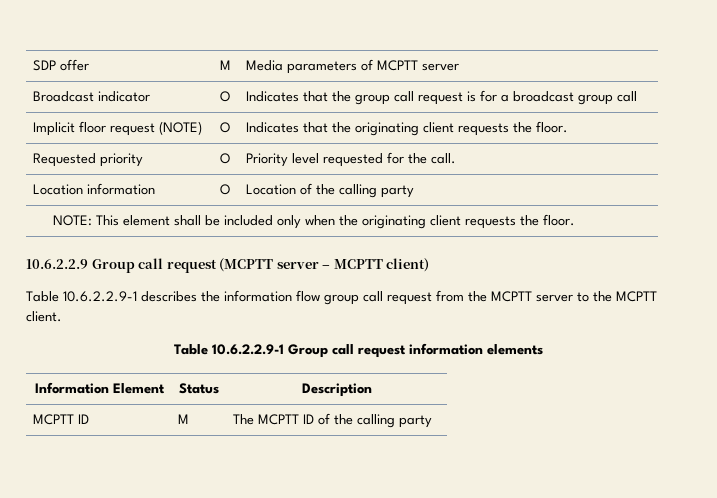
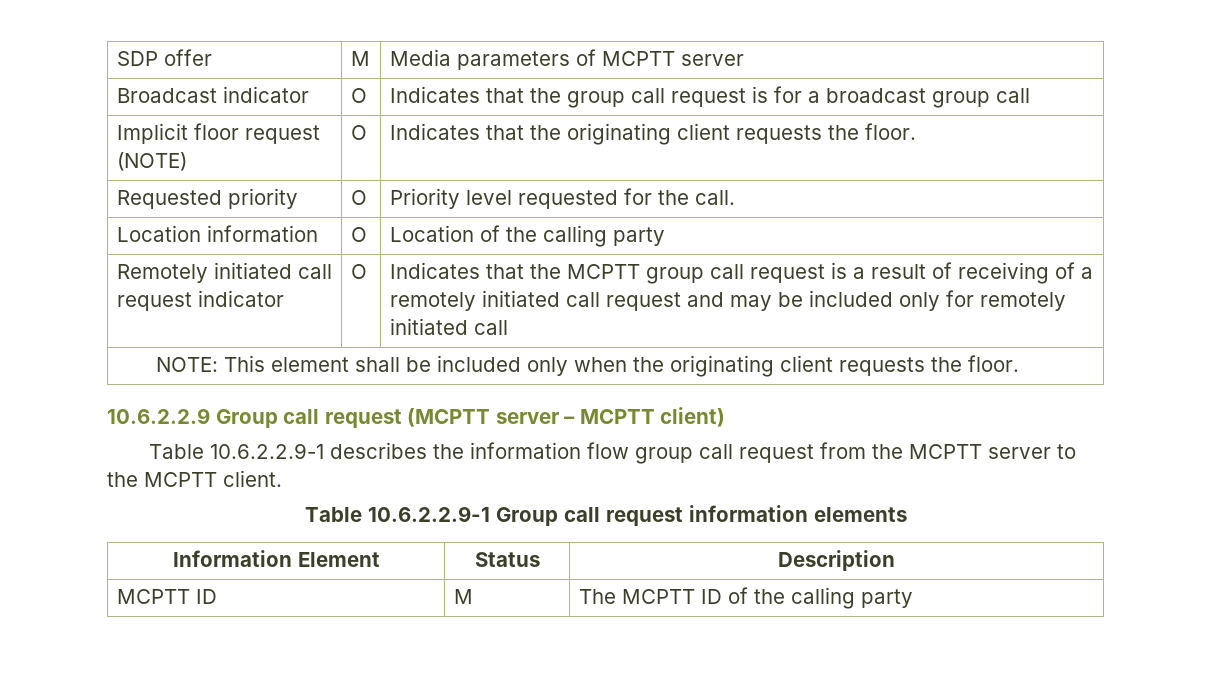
(415, 191) none -> [116,262,332,283] [116,290,284,311] [350,264,367,279] [389,262,1093,284] [389,290,1066,311] [389,318,508,335] // Remotely initiated call request indicator | O | Indicates that the MCPTT group call request is a result of receiving of a remotely initiated call request and may be included only for remotely initiated call

